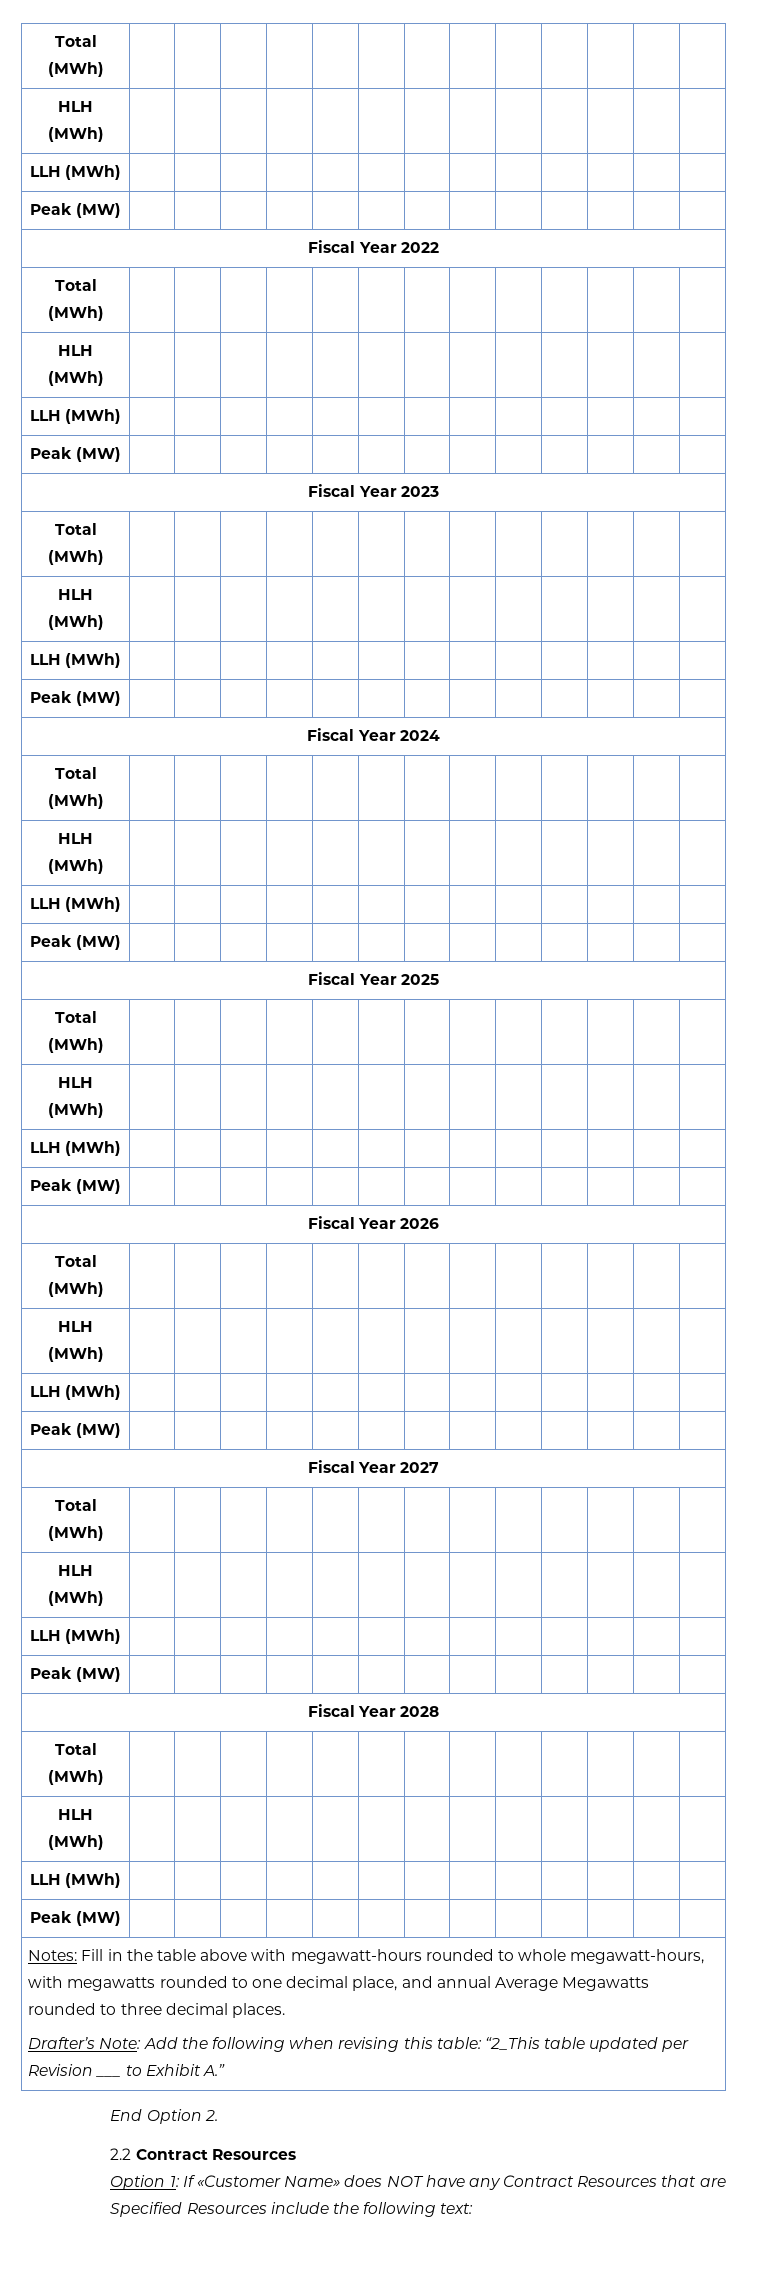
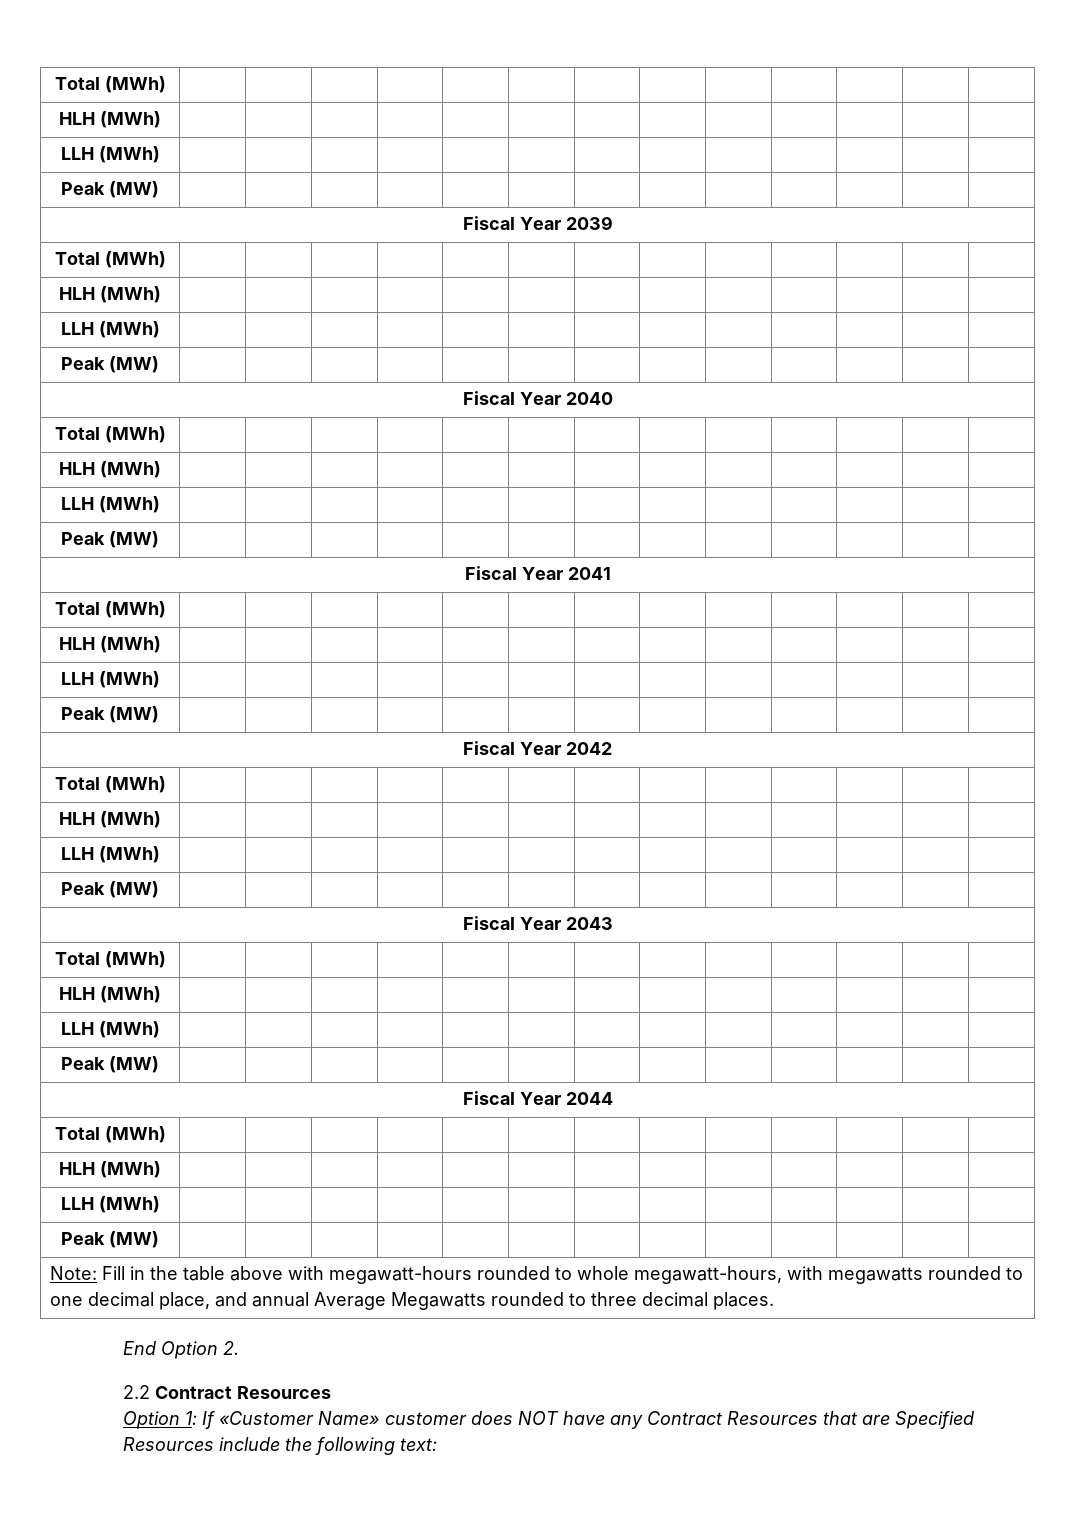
[400,242,439,253] 2022 -> [565,216,613,230] 2039
[400,486,439,497] 2023 -> [565,392,613,405] 2040
[399,730,440,741] 2024 -> [567,567,611,580] 2041
[400,974,439,985] 2025 -> [566,742,612,755] 2042
[400,1218,440,1229] 2026 -> [565,917,613,930] 2043
[400,1462,440,1473] [54,1499,97,1511] [47,1526,104,1541] [58,1565,93,1576] [47,1591,104,1606] [29,1629,122,1644] [30,1667,121,1682] [307,1704,440,1717] [54,1743,97,1755] [47,1770,104,1785] [58,1809,93,1820] [47,1835,104,1850] [29,1873,122,1888] [30,1911,121,1926] [28,1950,78,1961] 2027 // Total (MWh) | | | | | | | | | | | | | // HLH (MWh) | | | | | | | | | | | | | // LLH (MWh) | | | | | | | | | | | | | // Peak (MW) | | | | | | | | | | | | | // Fiscal Year 2028 // Total (MWh) | | | | | | | | | | | | | // HLH (MWh) | | | | | | | | | | | | | // LLH (MWh) | | | | | | | | | | | | | // Peak (MW) | | | | | | | | | | | | | // Notes: -> [565,1092,613,1105] [54,1126,166,1143] [59,1161,161,1178] [60,1196,160,1213] [61,1231,159,1248] [49,1266,97,1280] 2044 // Total (MWh) | | | | | | | | | | | | | // HLH (MWh) | | | | | | | | | | | | | // LLH (MWh) | | | | | | | | | | | | | // Peak (MW) | | | | | | | | | | | | | // Note:
[28,2037,690,2052] [28,2064,94,2076] [96,2076,122,2077] [125,2064,225,2076] // Drafter’s Note: Add the following when revising this table: “2_This table updated per Revision ___ to Exhibit A.” -> (774, 1301) none
(341, 2181) none -> [385,1412,468,1425] customer

